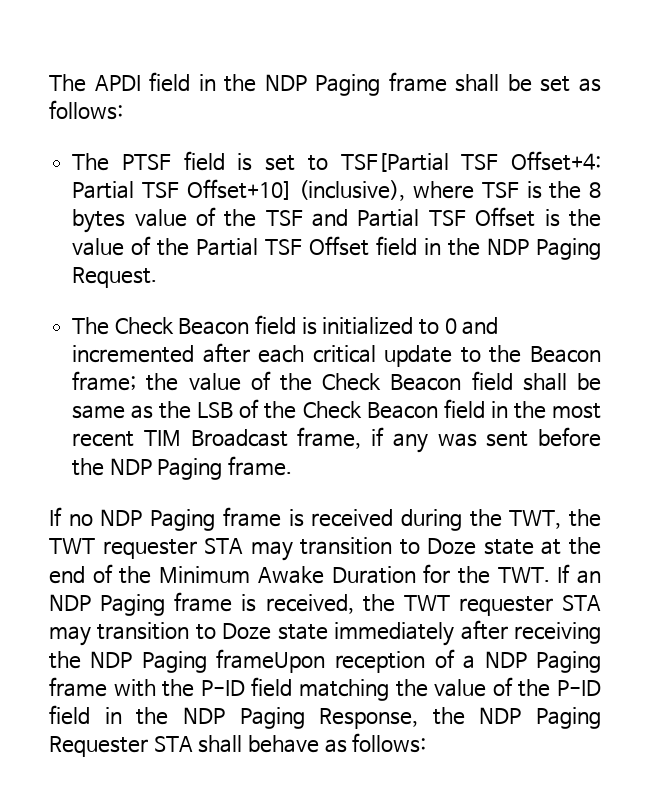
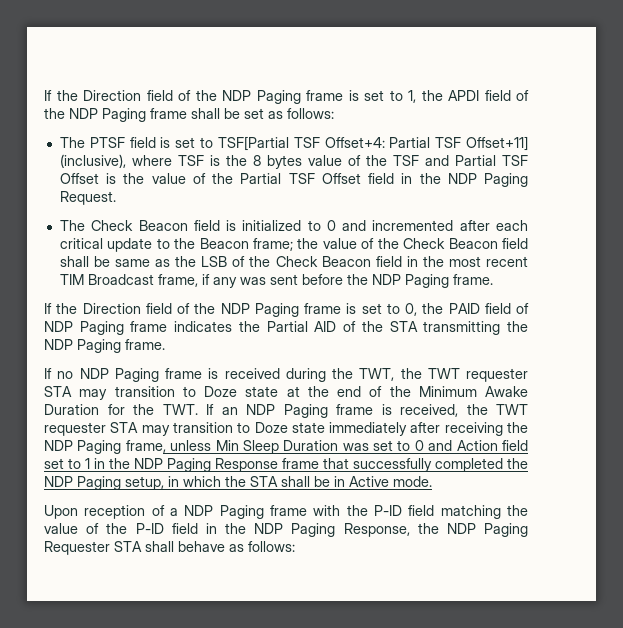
[49,74,86,92] The -> [44,90,443,104] If the Direction field of the NDP Paging frame is set to 1, the
[198,74,216,91] in -> [516,90,529,101] of
[186,179,292,200] Offset+10] -> [465,136,528,151] Offset+11]
(293, 466) none -> [44,303,529,317] [44,321,529,335] [44,339,165,353] // If the Direction field of the NDP Paging frame is set to 0, the PAID field of NDP Paging frame indicates the Partial AID of the STA transmitting the NDP Paging frame.
[216,649,326,673] frameUpon -> [125,440,528,454] [44,458,528,472] [44,476,432,490] [44,505,78,519] frame, unless Min Sleep Duration was set to 0 and Action field set to 1 in the NDP Paging Response frame that successfully completed the NDP Paging setup, in which the STA shall be in Active mode. // Upon

